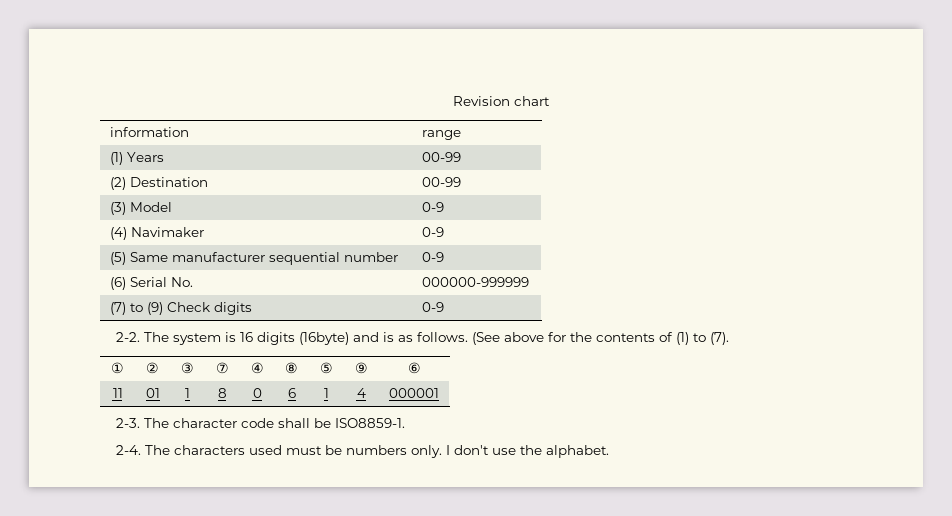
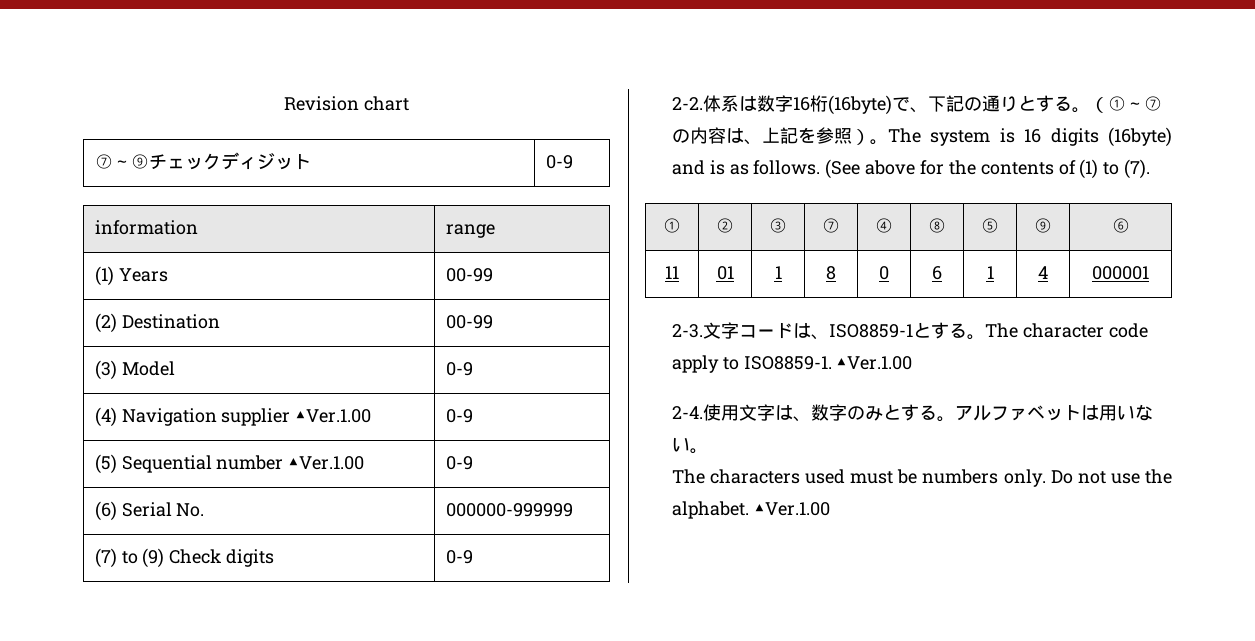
(550, 101) none -> [94,152,311,170] [545,155,573,169] // ⑦～⑨チェックディジット | 0-9
[131,227,205,237] Navimaker -> [121,408,372,426] Navigation supplier ▲Ver.1.00
[130,252,341,265] Same manufacturer sequential -> [121,455,212,473] Sequential
(399, 257) none -> [288,456,365,470] ▲Ver.1.00
(141, 337) none -> [702,95,1162,115] [671,127,888,145] 体系は数字16桁(16byte)で、下記の通りとする。（①～⑦の内容は、上記を参照）。
(141, 423) none -> [702,322,985,340] 文字コードは、ISO8859-1とする。
[278,418,332,428] shall be -> [671,355,739,373] apply to
(406, 423) none -> [836,356,913,370] ▲Ver.1.00
(142, 450) none -> [702,404,1153,422] [671,437,708,454] 使用文字は、数字のみとする。アルファベットは用いない。 //
[446,445,490,455] I don't -> [1050,470,1106,484] Do not
(610, 451) none -> [753,502,830,516] ▲Ver.1.00

